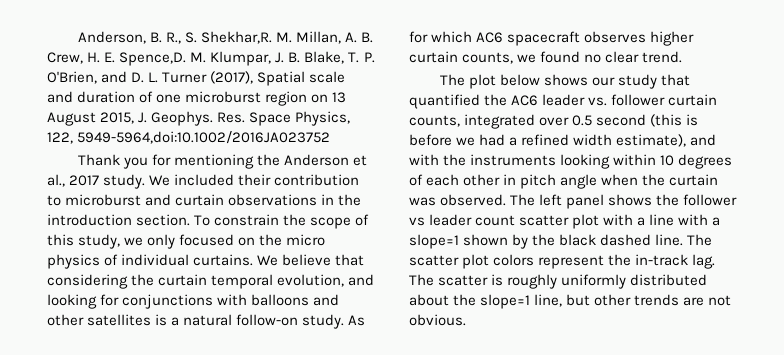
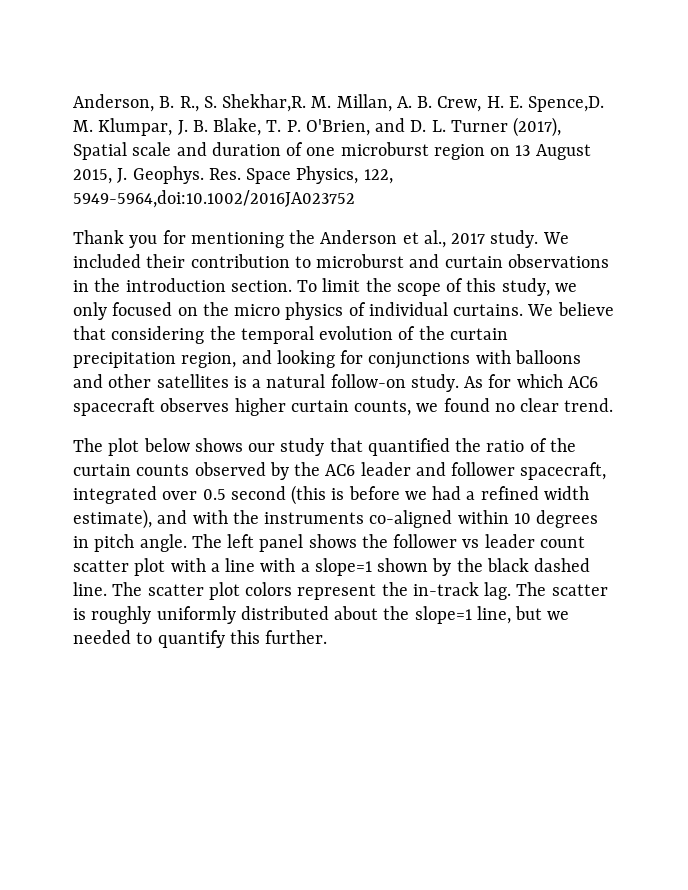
[214,214,280,226] constrain -> [322,278,361,292] limit
[158,274,345,289] curtain temporal evolution, -> [240,326,508,344] [73,352,237,368] temporal evolution of the curtain precipitation region,
[511,94,718,106] [409,115,460,127] AC6 leader vs. follower curtain counts, -> [486,438,576,452] [73,462,607,480] ratio of the curtain counts observed by the AC6 leader and follower spacecraft,
[560,154,611,169] looking -> [369,510,453,528] co-aligned
[409,174,719,189] [409,194,507,206] of each other in pitch angle when the curtain was observed. -> [73,534,187,552] in pitch angle.
[594,294,732,306] [409,314,466,326] other trends are not obvious. -> [547,611,570,620] [73,630,328,648] we needed to quantify this further.

